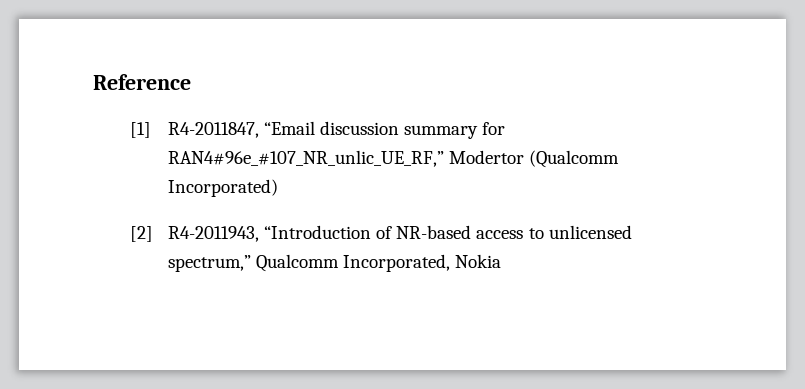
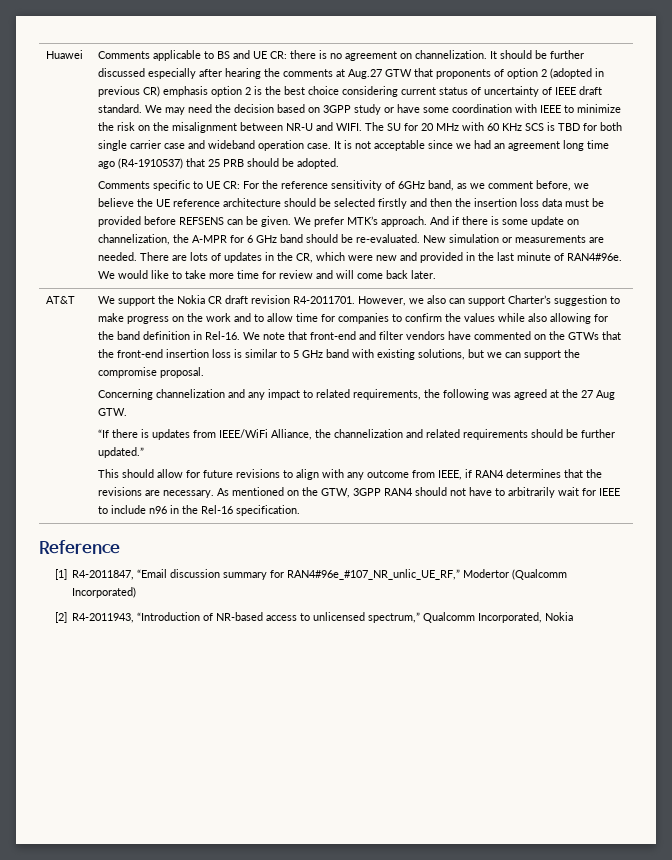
(93, 82) none -> [46,50,84,59] [98,50,585,61] [98,68,605,79] [98,86,603,97] [98,104,622,115] [98,122,623,133] [98,140,610,151] [98,158,340,169] [98,180,590,191] [98,198,605,209] [98,216,580,227] [98,234,605,245] [98,252,623,263] [98,270,437,279] [46,296,76,304] [98,295,621,306] [98,313,609,324] [98,331,622,340] [98,349,581,360] [98,367,205,378] [98,389,616,400] [98,408,128,416] [98,429,616,440] [98,447,145,458] [98,469,603,480] [98,487,621,498] [98,505,301,516] Huawei | Comments applicable to BS and UE CR: there is no agreement on channelization. It should be further discussed especially after hearing the comments at Aug.27 GTW that proponents of option 2 (adopted in previous CR) emphasis option 2 is the best choice considering current status of uncertainty of IEEE draft standard. We may need the decision based on 3GPP study or have some coordination with IEEE to minimize the risk on the misalignment between NR-U and WIFI. The SU for 20 MHz with 60 KHz SCS is TBD for both single carrier case and wideband operation case. It is not acceptable since we had an agreement long time ago (R4-1910537) that 25 PRB should be adopted. // Comments specific to UE CR: For the reference sensitivity of 6GHz band, as we comment before, we believe the UE reference architecture should be selected firstly and then the insertion loss data must be provided before REFSENS can be given. We prefer MTK’s approach. And if there is some update on channelization, the A-MPR for 6 GHz band should be re-evaluated. New simulation or measurements are needed. There are lots of updates in the CR, which were new and provided in the last minute of RAN4#96e. We would like to take more time for review and will come back later. // AT&T | We support the Nokia CR draft revision R4-2011701. However, we also can support Charter’s suggestion to make progress on the work and to allow time for companies to confirm the values while also allowing for the band definition in Rel-16. We note that front-end and filter vendors have commented on the GTWs that the front-end insertion loss is similar to 5 GHz band with existing solutions, but we can support the compromise proposal. // Concerning channelization and any impact to related requirements, the following was agreed at the 27 Aug GTW. // “If there is updates from IEEE/WiFi Alliance, the channelization and related requirements should be further updated.” // This should allow for future revisions to align with any outcome from IEEE, if RAN4 determines that the revisions are necessary. As mentioned on the GTW, 3GPP RAN4 should not have to arbitrarily wait for IEEE to include n96 in the Rel-16 specification. //

